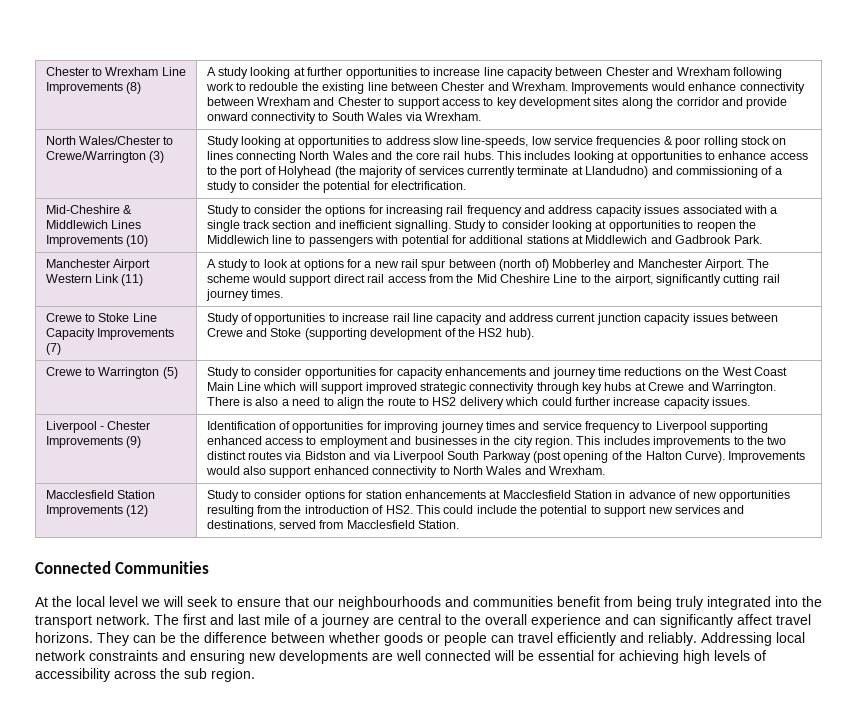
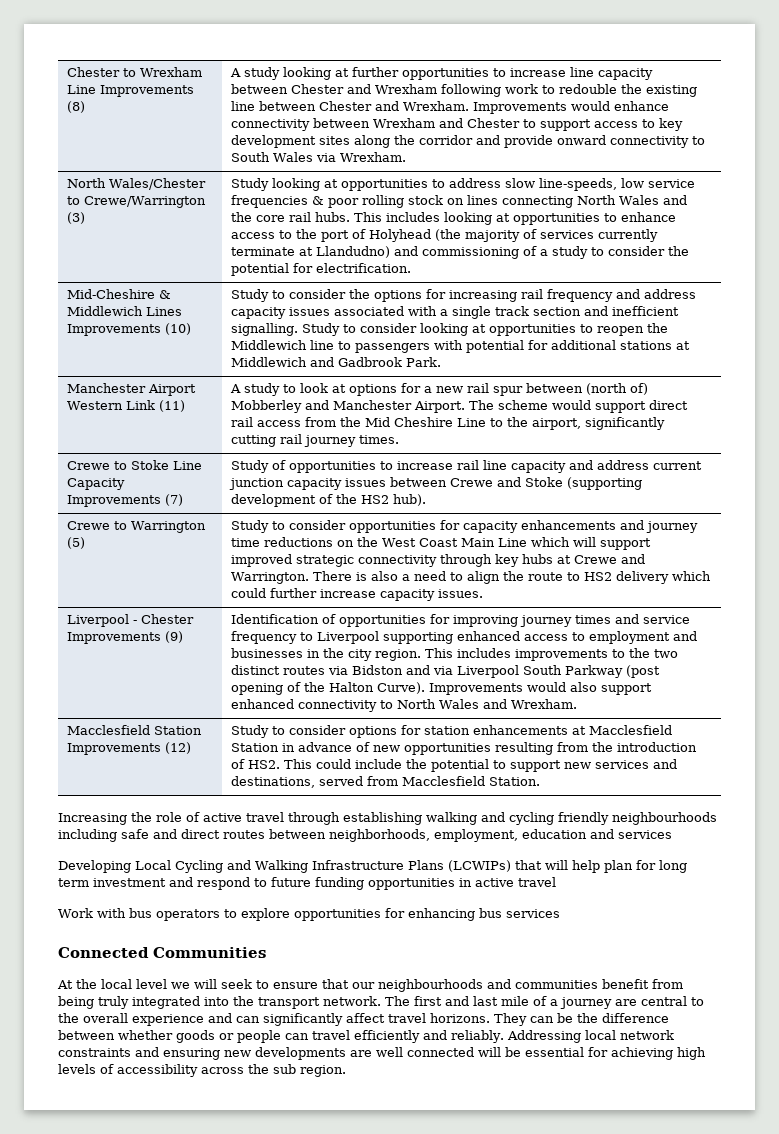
(460, 524) none -> [58,812,717,825] [58,829,672,842] [58,860,687,873] [58,877,556,890] [58,908,560,921] // Increasing the role of active travel through establishing walking and cycling friendly neighbourhoods including safe and direct routes between neighborhoods, employment, education and services // Developing Local Cycling and Walking Infrastructure Plans (LCWIPs) that will help plan for long term investment and respond to future funding opportunities in active travel // Work with bus operators to explore opportunities for enhancing bus services

